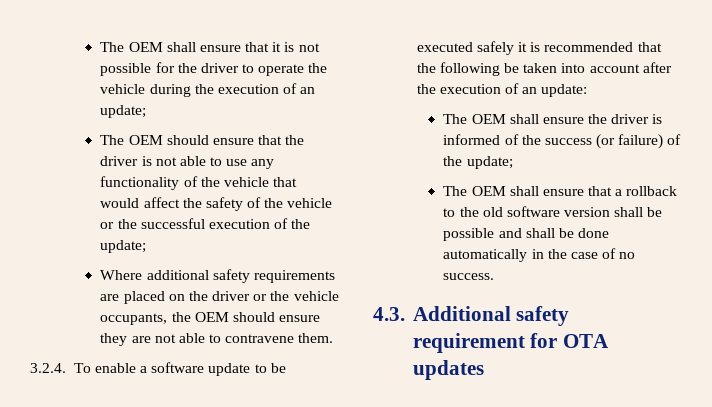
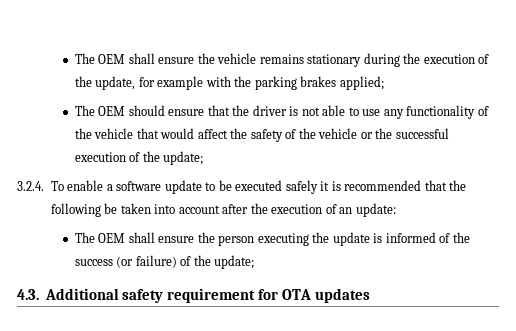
[100,42,320,52] [100,62,328,76] [100,83,316,97] [100,105,147,118] The OEM shall ensure that it is not possible for the driver to operate the vehicle during the execution of an update; -> [74,53,490,67] [74,76,384,90] The OEM shall ensure the vehicle remains stationary during the execution of the update, for example with the parking brakes applied;
[100,269,335,283] [100,291,339,304] [100,312,321,325] [100,333,334,346] // Where additional safety requirements are placed on the driver or the vehicle occupants, the OEM should ensure they are not able to contravene them. -> (204, 158) none
[611,114,650,124] driver -> [218,232,370,246] person executing the update
[443,186,678,196] [443,206,663,217] [443,228,610,241] [443,248,636,262] [443,273,495,280] // The OEM shall ensure that a rollback to the old software version shall be possible and shall be done automatically in the case of no success. -> (255, 262) none

